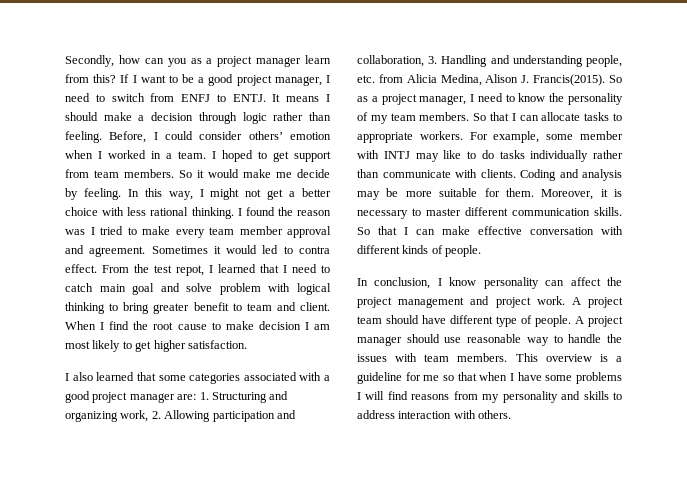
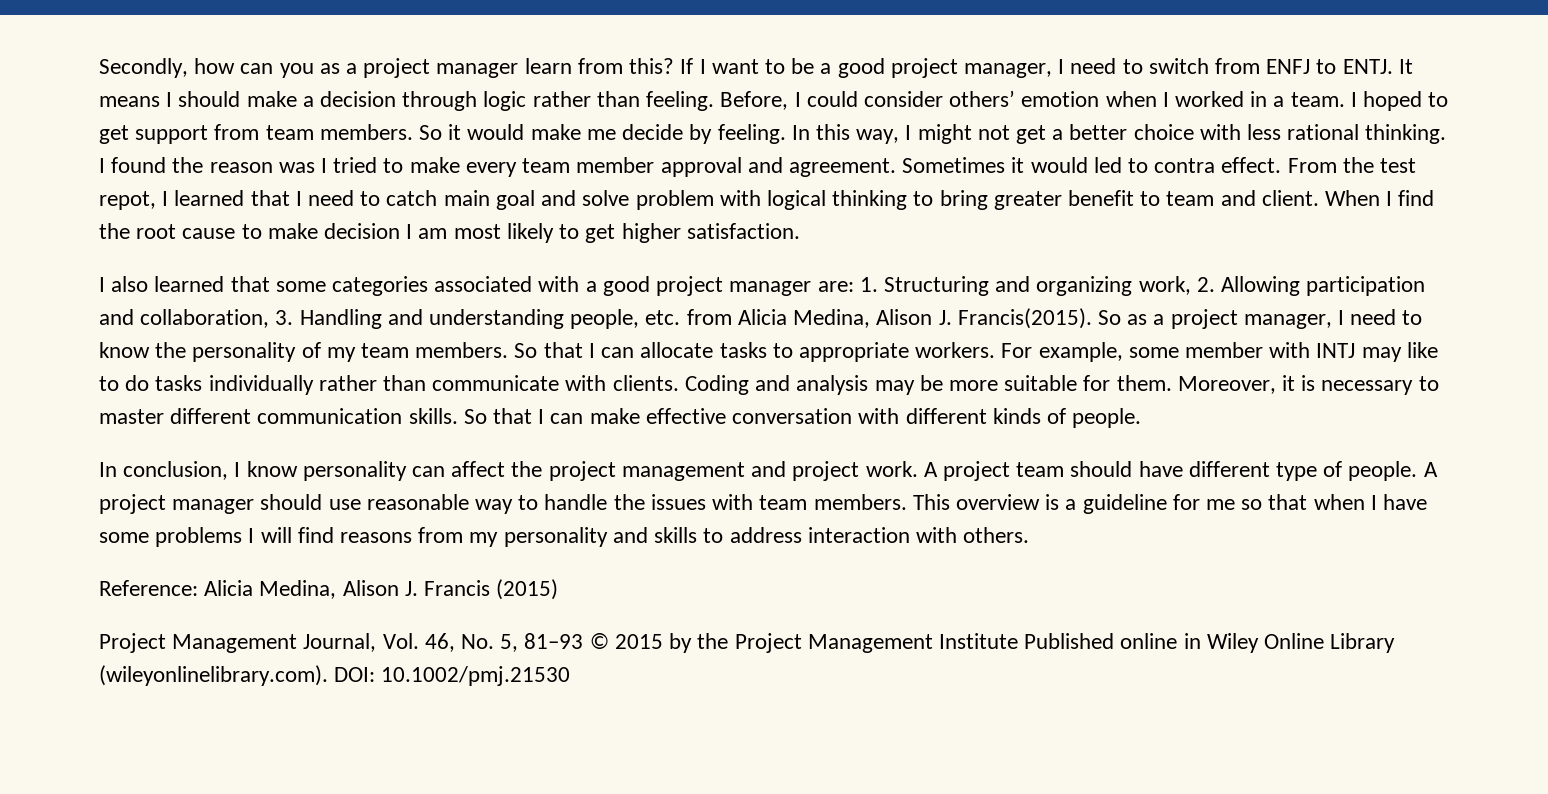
(512, 414) none -> [99,579,559,600] [99,633,1396,653] [99,665,571,686] // Reference: Alicia Medina, Alison J. Francis (2015) // Project Management Journal, Vol. 46, No. 5, 81–93 © 2015 by the Project Management Institute Published online in Wiley Online Library (wileyonlinelibrary.com). DOI: 10.1002/pmj.21530

